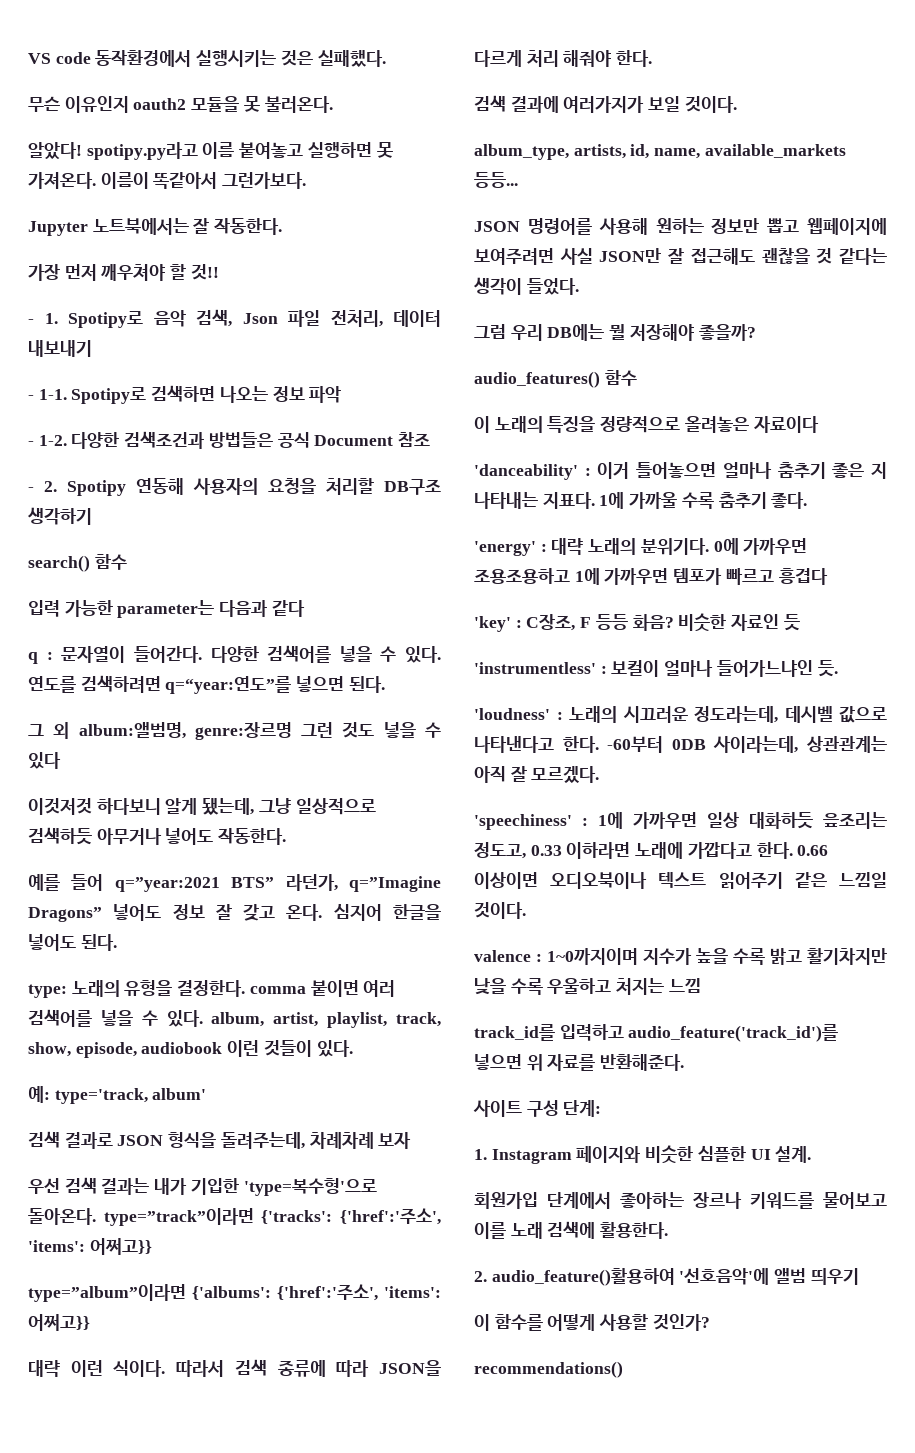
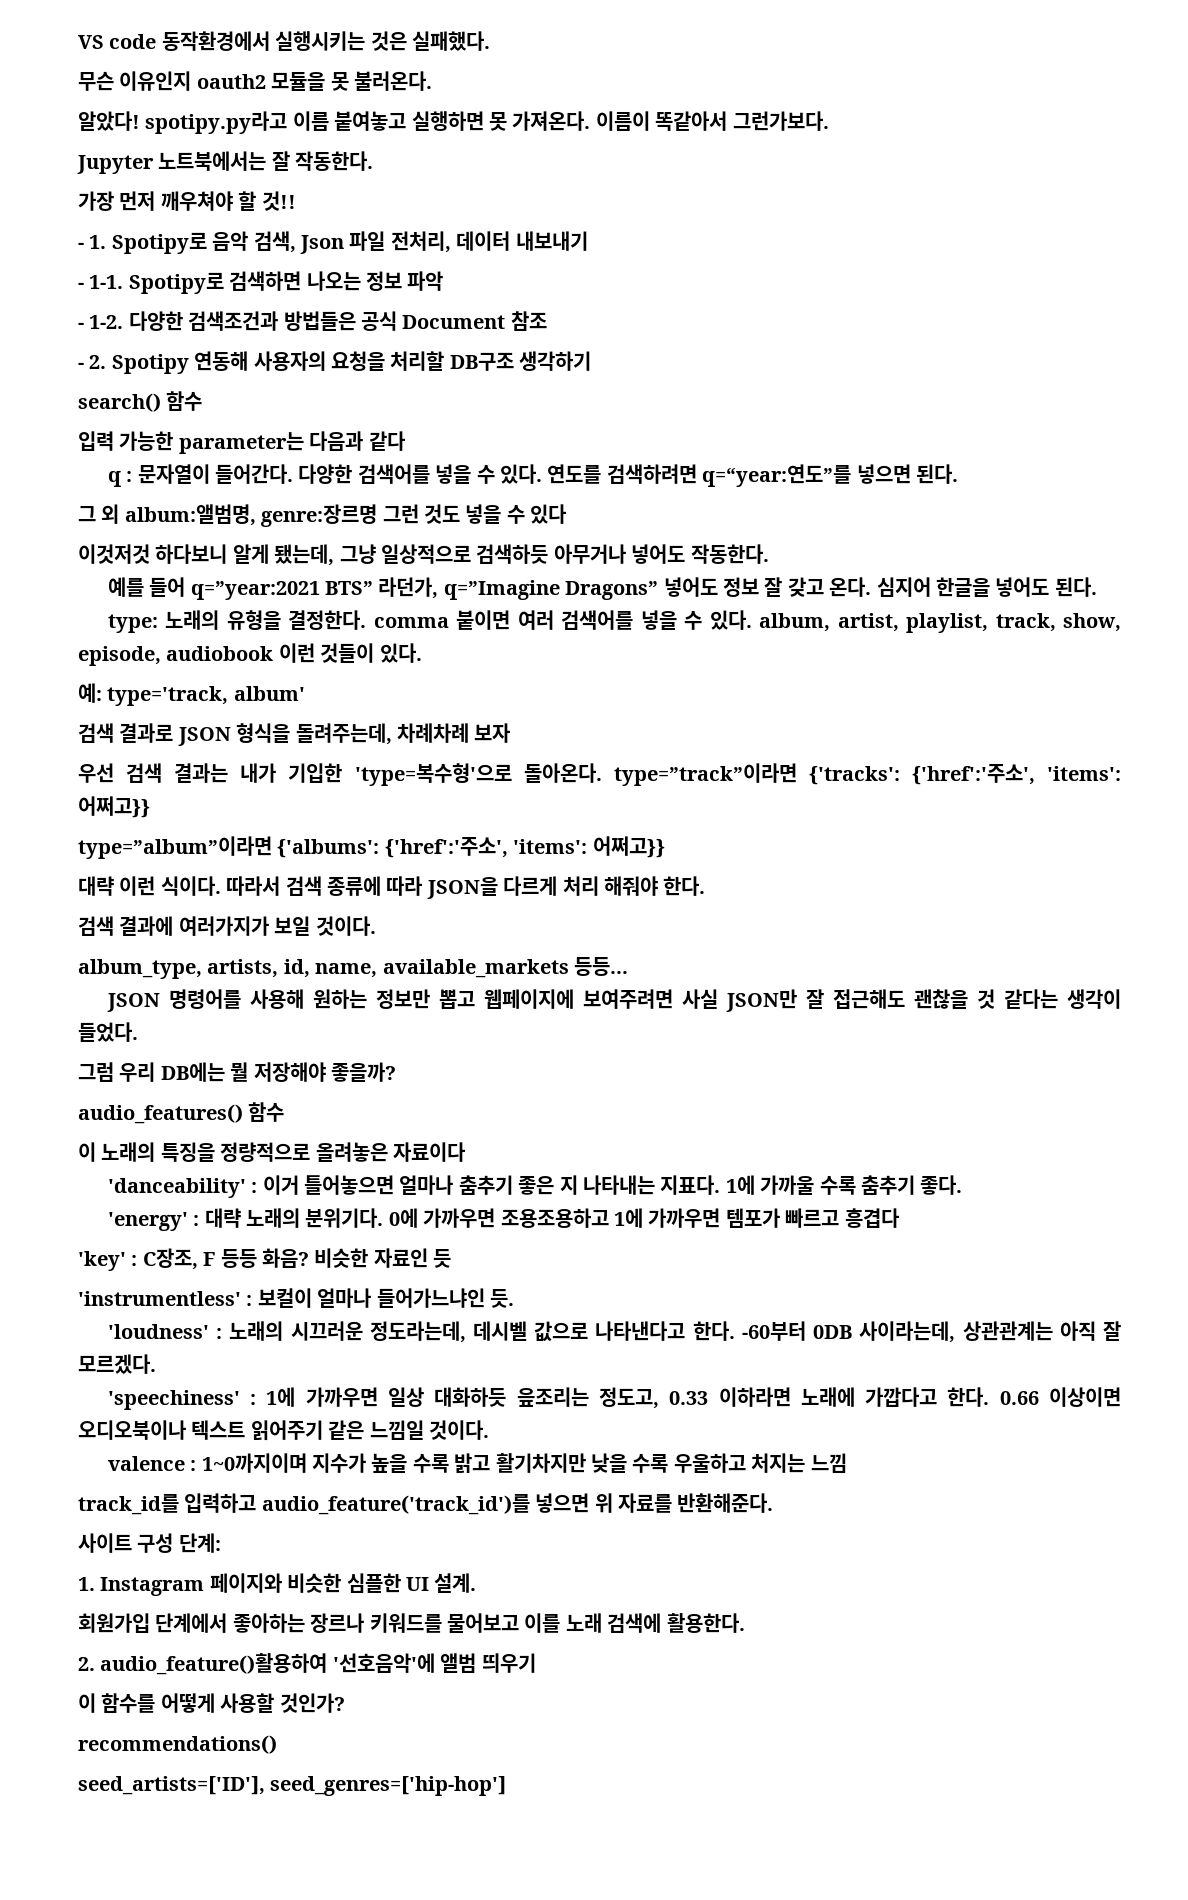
(623, 1369) none -> [78,1776,507,1796] // seed_artists=['ID'], seed_genres=['hip-hop']

